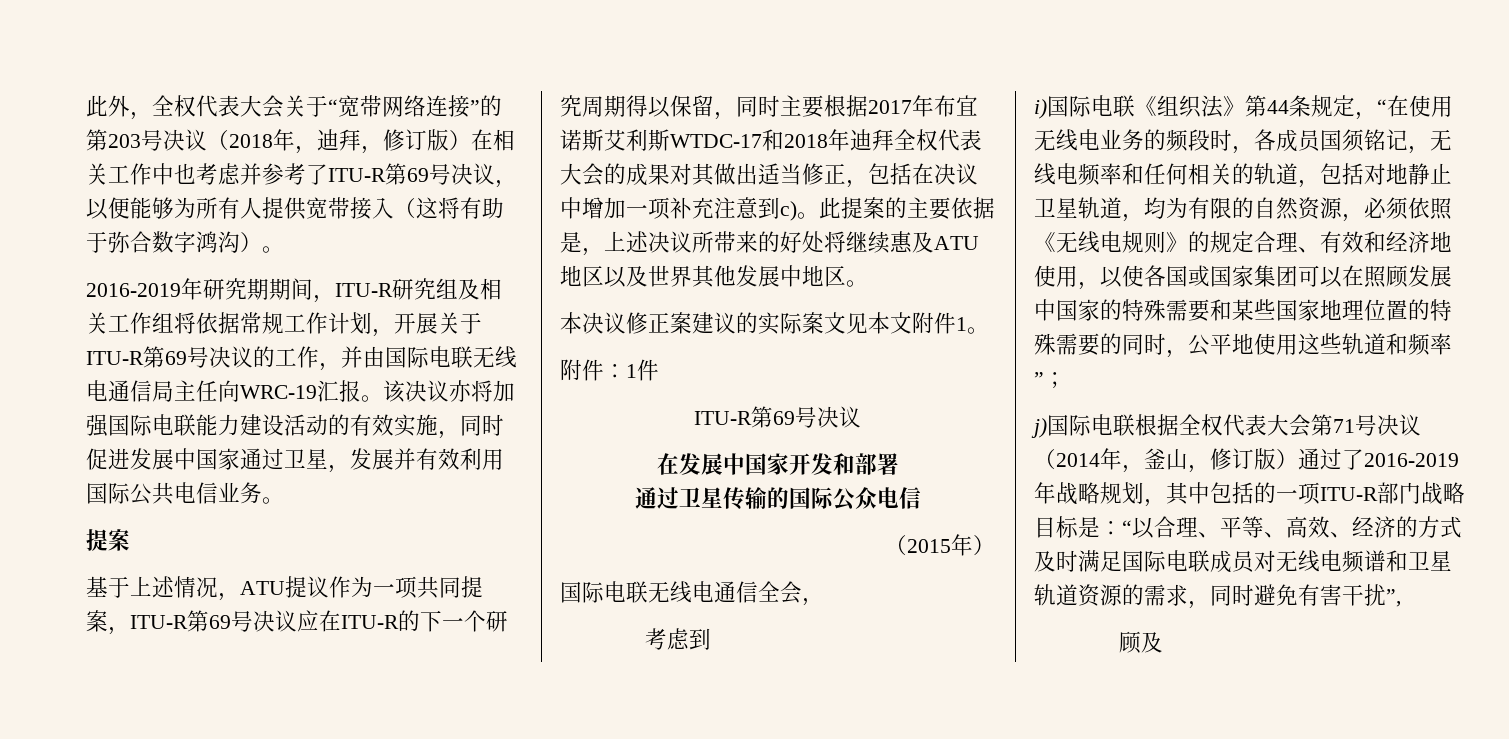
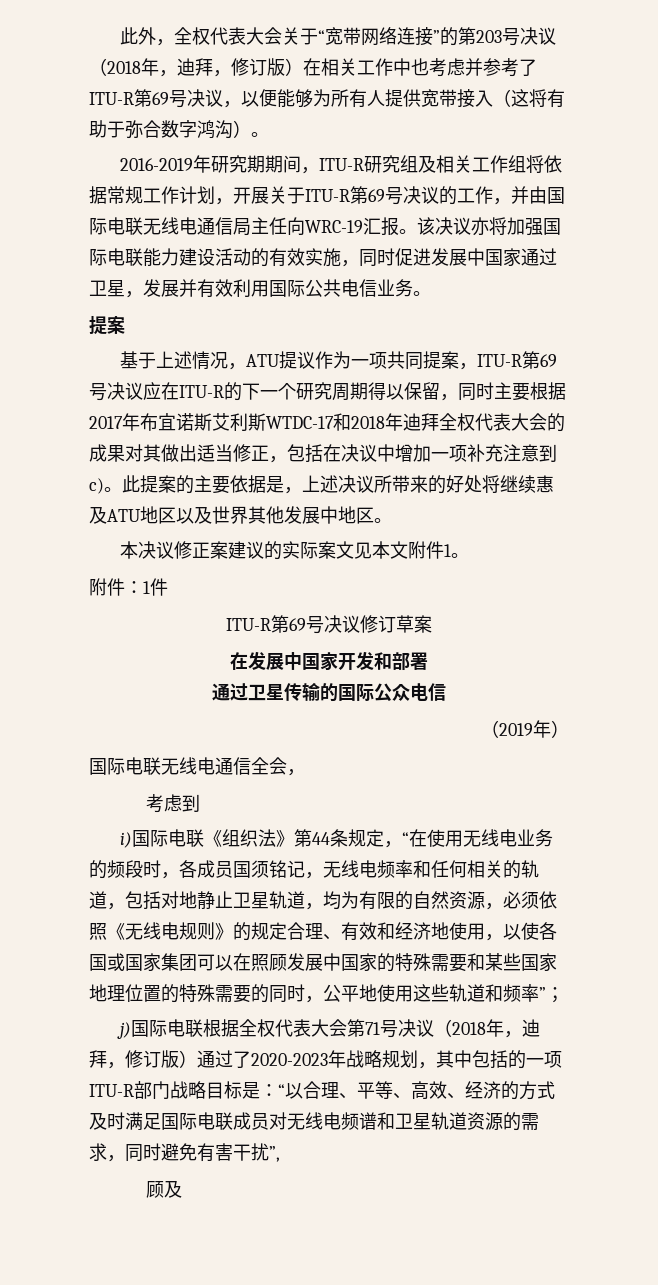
(861, 417) none -> [360,615,432,633] 修订草案
[907,539,951,553] 2015 -> [499,723,533,736] 2019
[1056,448,1188,473] 2014年，釜山 -> [452,1019,541,1038] [89,1050,107,1068] 2018年，迪拜
[1364,453,1459,467] 2016-2019 -> [251,1053,328,1066] 2020-2023

